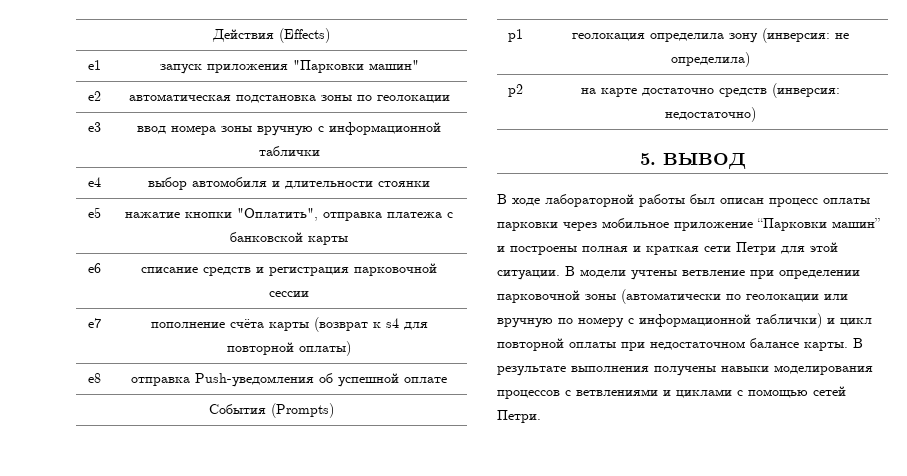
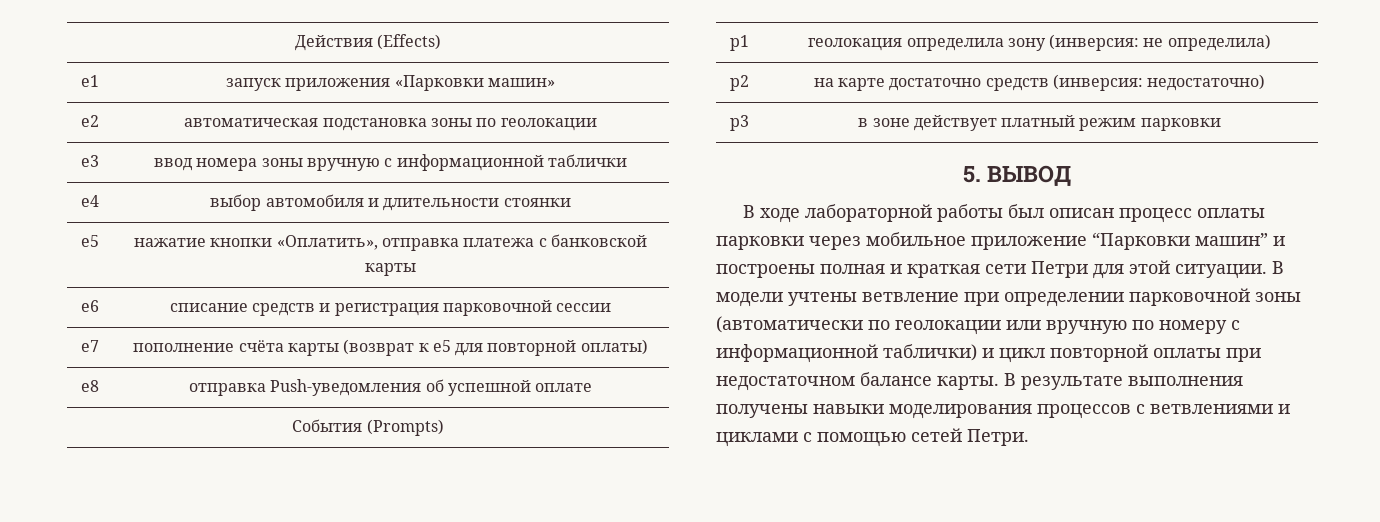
[292,60,419,73] "Парковки машин" -> [394,75,555,91] «Парковки машин»
[237,208,318,221] "Оплатить", -> [276,235,378,250] «Оплатить»,
[385,318,399,328] s4 -> [432,340,451,352] e5
(756, 114) none -> [729,115,749,131] [858,115,1221,131] // p3 | в зоне действует платный режим парковки

